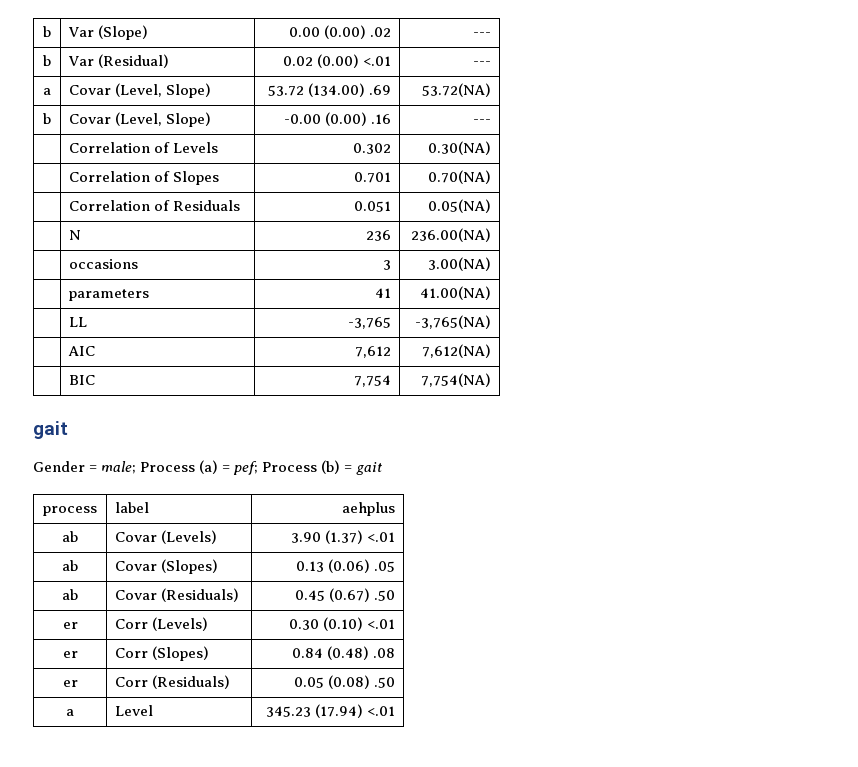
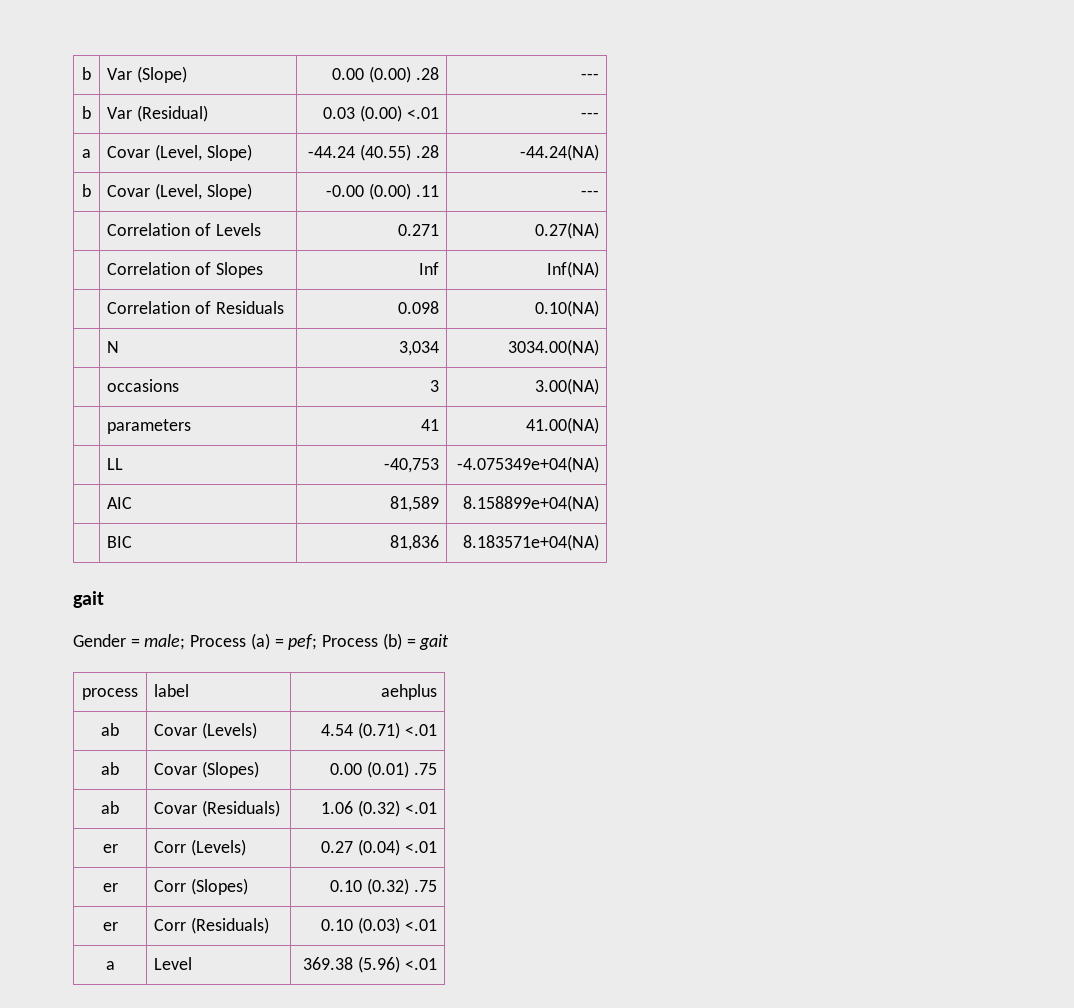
[369,27,391,37] .02 -> [415,67,439,80] .28
[282,56,313,66] 0.02 -> [323,107,356,119] 0.03
[267,83,391,97] [421,83,491,97] 53.72 (134.00) .69 | 53.72(NA) -> [308,144,439,161] [519,144,599,161] -44.24 (40.55) .28 | -44.24(NA)
[370,114,391,124] .16 -> [415,185,439,197] .11
[352,143,391,154] [427,141,491,155] 0.302 | 0.30(NA) -> [397,224,439,236] [534,222,599,239] 0.271 | 0.27(NA)
[353,172,391,183] [427,170,491,184] 0.701 | 0.70(NA) -> [418,262,439,275] [546,261,599,278] Inf | Inf(NA)
[353,201,391,212] [427,199,491,213] 0.051 | 0.05(NA) -> [397,301,439,314] [534,300,599,317] 0.098 | 0.10(NA)
[365,230,391,241] [410,228,491,242] 236 | 236.00(NA) -> [398,341,439,356] [507,339,599,356] 3,034 | 3034.00(NA)
[347,317,391,329] [414,315,491,329] -3,765 | -3,765(NA) -> [383,458,439,473] [456,456,599,473] -40,753 | -4.075349e+04(NA)
[354,346,391,358] [421,344,491,358] 7,612 | 7,612(NA) -> [389,496,439,512] [462,495,599,512] 81,589 | 8.158899e+04(NA)
[353,375,391,387] [420,373,491,387] 7,754 | 7,754(NA) -> [389,535,439,551] [462,534,599,551] 81,836 | 8.183571e+04(NA)
[290,530,363,544] 3.90 (1.37) -> [321,722,401,739] 4.54 (0.71)
[295,559,395,573] 0.13 (0.06) .05 -> [330,761,437,778] 0.00 (0.01) .75
[294,588,395,602] 0.45 (0.67) .50 -> [321,800,437,817] 1.06 (0.32) <.01
[288,617,363,631] 0.30 (0.10) -> [321,839,401,856] 0.27 (0.04)
[291,646,395,660] 0.84 (0.48) .08 -> [330,878,437,895] 0.10 (0.32) .75
[293,675,395,689] 0.05 (0.08) .50 -> [321,917,437,934] 0.10 (0.03) <.01
[265,704,363,718] 345.23 (17.94) -> [303,956,401,973] 369.38 (5.96)

